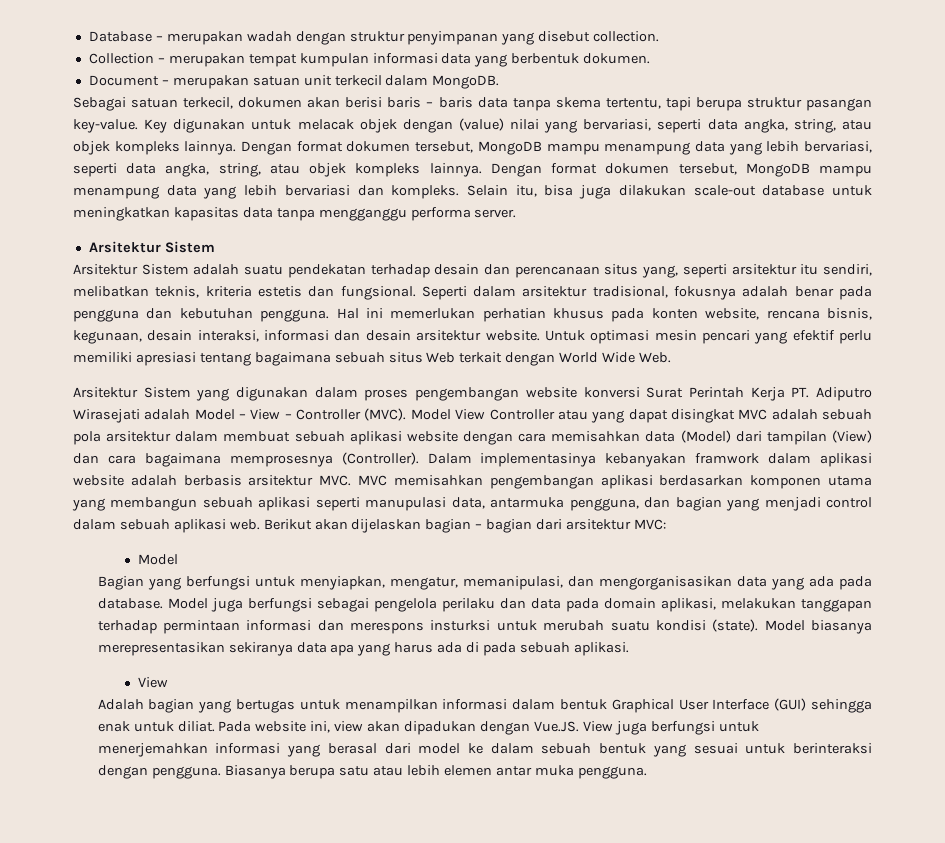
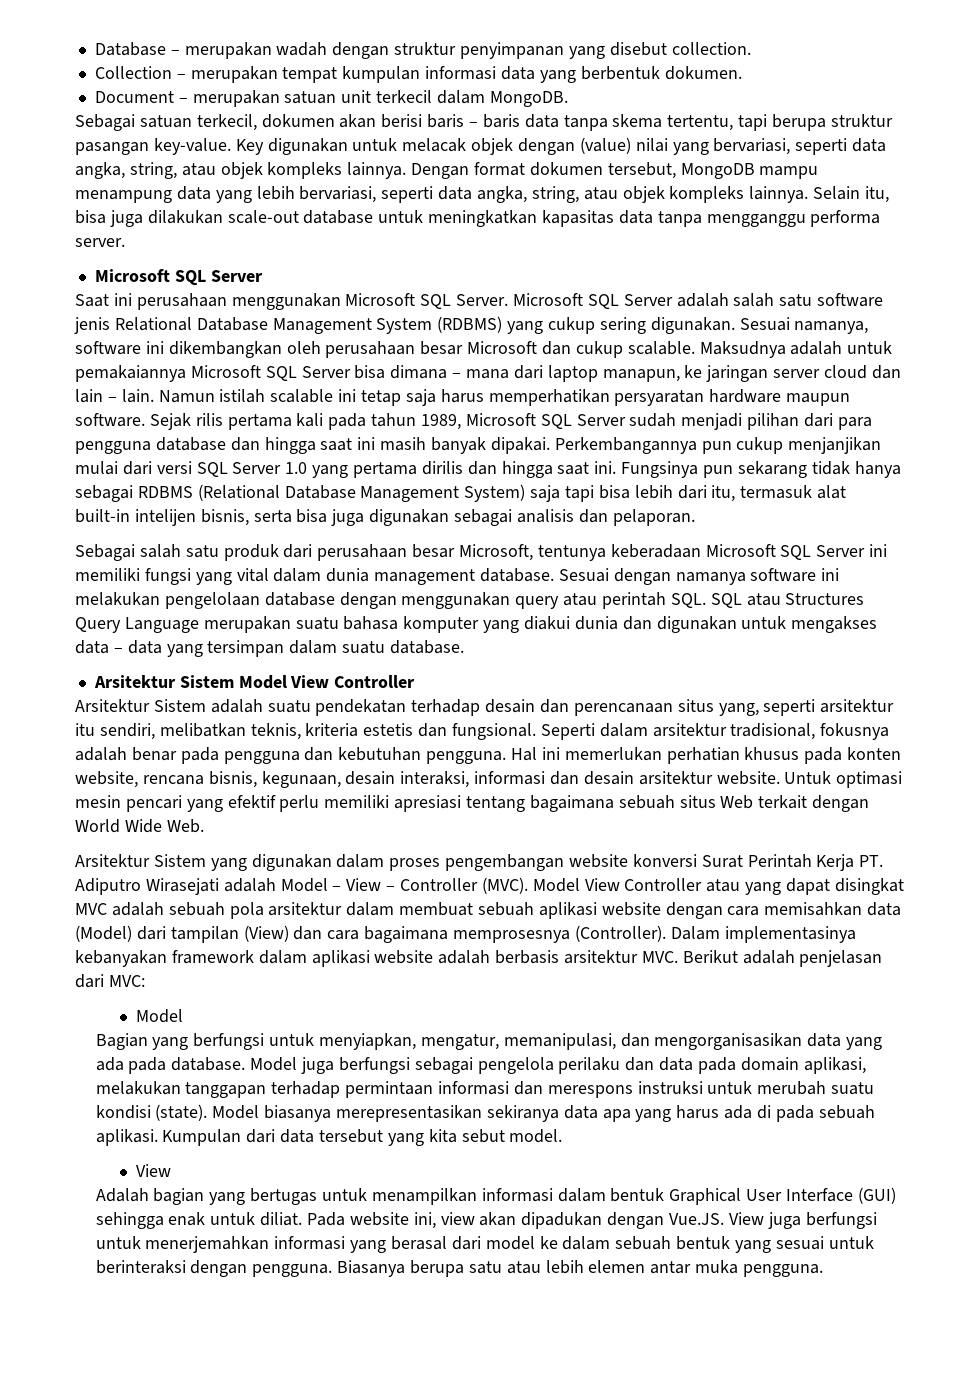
[490,163,873,177] [73,185,460,199] Dengan format dokumen tersebut, MongoDB mampu menampung data yang lebih bervariasi dan kompleks. -> (809, 194) none
[88,241,215,253] // Arsitektur Sistem -> [94,269,263,286] [75,293,884,310] [74,316,869,334] [75,341,893,358] [75,365,901,382] [75,389,851,406] [75,413,872,430] [75,437,882,454] [75,461,901,478] [75,484,847,502] [75,509,695,526] [75,544,888,561] [75,568,840,585] [75,592,865,609] [75,616,878,633] [75,640,465,657] [93,675,416,689] // Microsoft SQL Server // Saat ini perusahaan menggunakan Microsoft SQL Server. Microsoft SQL Server adalah salah satu software jenis Relational Database Management System (RDBMS) yang cukup sering digunakan. Sesuai namanya, software ini dikembangkan oleh perusahaan besar Microsoft dan cukup scalable. Maksudnya adalah untuk pemakaiannya Microsoft SQL Server bisa dimana – mana dari laptop manapun, ke jaringan server cloud dan lain – lain. Namun istilah scalable ini tetap saja harus memperhatikan persyaratan hardware maupun software. Sejak rilis pertama kali pada tahun 1989, Microsoft SQL Server sudah menjadi pilihan dari para pengguna database dan hingga saat ini masih banyak dipakai. Perkembangannya pun cukup menjanjikan mulai dari versi SQL Server 1.0 yang pertama dirilis dan hingga saat ini. Fungsinya pun sekarang tidak hanya sebagai RDBMS (Relational Database Management System) saja tapi bisa lebih dari itu, termasuk alat built-in intelijen bisnis, serta bisa juga digunakan sebagai analisis dan pelaporan. // Sebagai salah satu produk dari perusahaan besar Microsoft, tentunya keberadaan Microsoft SQL Server ini memiliki fungsi yang vital dalam dunia management database. Sesuai dengan namanya software ini melakukan pengelolaan database dengan menggunakan query atau perintah SQL. SQL atau Structures Query Language merupakan suatu bahasa komputer yang diakui dunia dan digunakan untuk mengakses data – data yang tersimpan dalam suatu database. // Arsitektur Sistem Model View Controller
[695,453,760,464] framwork -> [171,950,254,964] framework
[358,475,872,489] [72,497,872,511] [73,519,632,533] MVC memisahkan pengembangan aplikasi berdasarkan komponen utama yang membangun sebuah aplikasi seperti manupulasi data, antarmuka pengguna, dan bagian yang menjadi control dalam sebuah aplikasi web. Berikut akan dijelaskan bagian – bagian dari arsitektur -> [682,950,883,967] [75,974,104,988] Berikut adalah penjelasan dari
[430,620,491,631] insturksi -> [637,1081,703,1094] instruksi
(629, 649) none -> [162,1129,563,1146] Kumpulan dari data tersebut yang kita sebut model.

